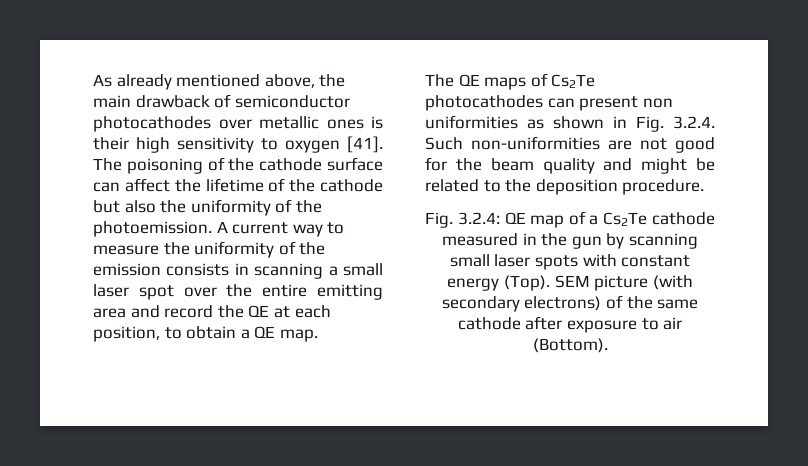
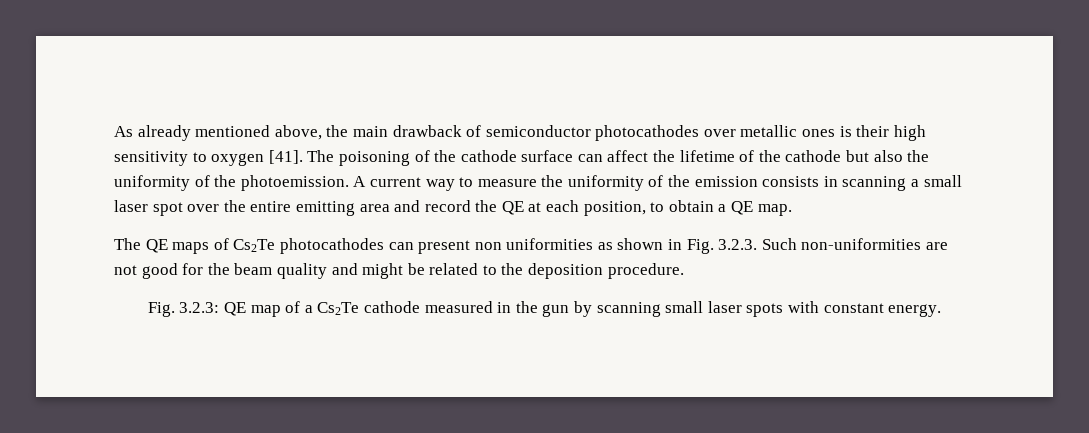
[673,116,715,129] 3.2.4. -> [718,239,758,250] 3.2.3.
[458,212,501,225] 3.2.4: -> [179,302,220,313] 3.2.3:
[447,275,693,291] [441,295,699,312] [457,316,683,333] [532,338,608,353] energy (Top). SEM picture (with secondary electrons) of the same cathode after exposure to air (Bottom). -> [888,304,942,317] energy.

